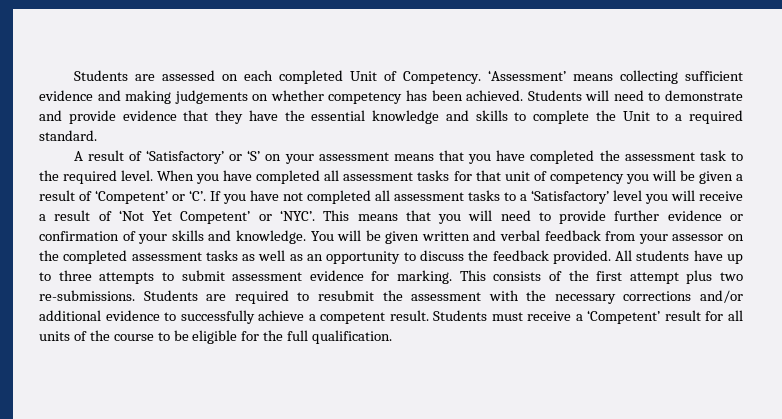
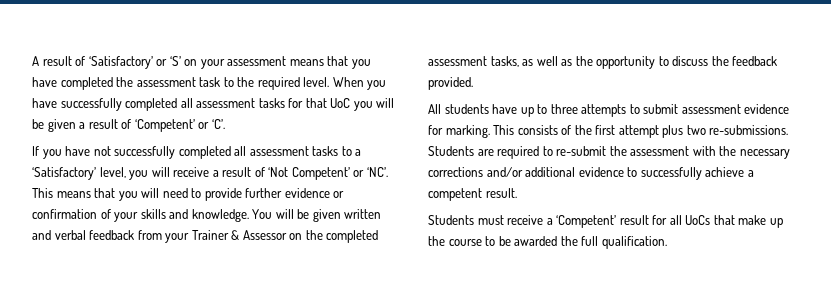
[73,70,744,84] [39,90,743,104] [39,110,743,124] [39,130,97,141] Students are assessed on each completed Unit of Competency. ‘Assessment’ means collecting sufficient evidence and making judgements on whether competency has been achieved. Students will need to demonstrate and provide evidence that they have the essential knowledge and skills to complete the Unit to a required standard. // -> (32, 61) none
(253, 175) none -> [60,98,122,111] successfully
[504,171,624,184] unit of competency -> [330,98,351,108] UoC
(206, 195) none -> (225, 124) //
(303, 196) none -> [114,146,176,159] successfully
[613,190,642,201] level -> [99,167,126,178] level,
[152,211,173,221] Yet -> (289, 172) none
[279,210,315,221] ‘NYC’. -> [366,167,388,177] ‘NC’.
[672,234,724,241] assessor -> [191,230,287,240] Trainer & Assessor
[205,250,238,261] tasks -> [490,56,519,67] tasks,
[307,254,324,261] an -> [575,56,593,66] the
(611, 257) none -> (473, 83) //
[317,290,374,301] resubmit -> [556,146,607,156] re-submit
(429, 315) none -> (517, 193) //
[39,331,87,341] units of -> [685,215,783,228] UoCs that make up
[192,330,260,344] eligible for -> [514,236,558,246] awarded

